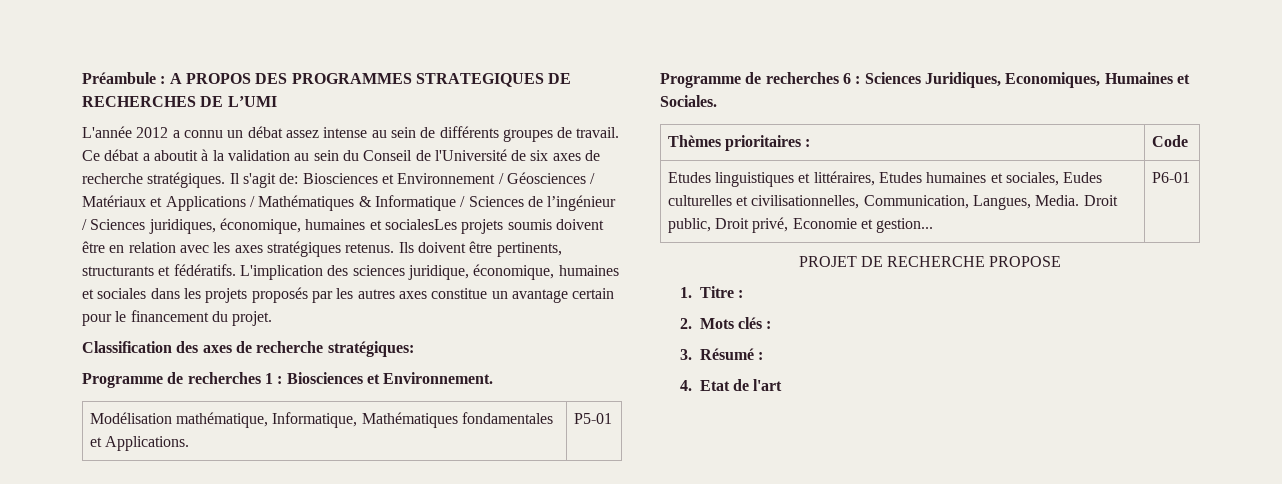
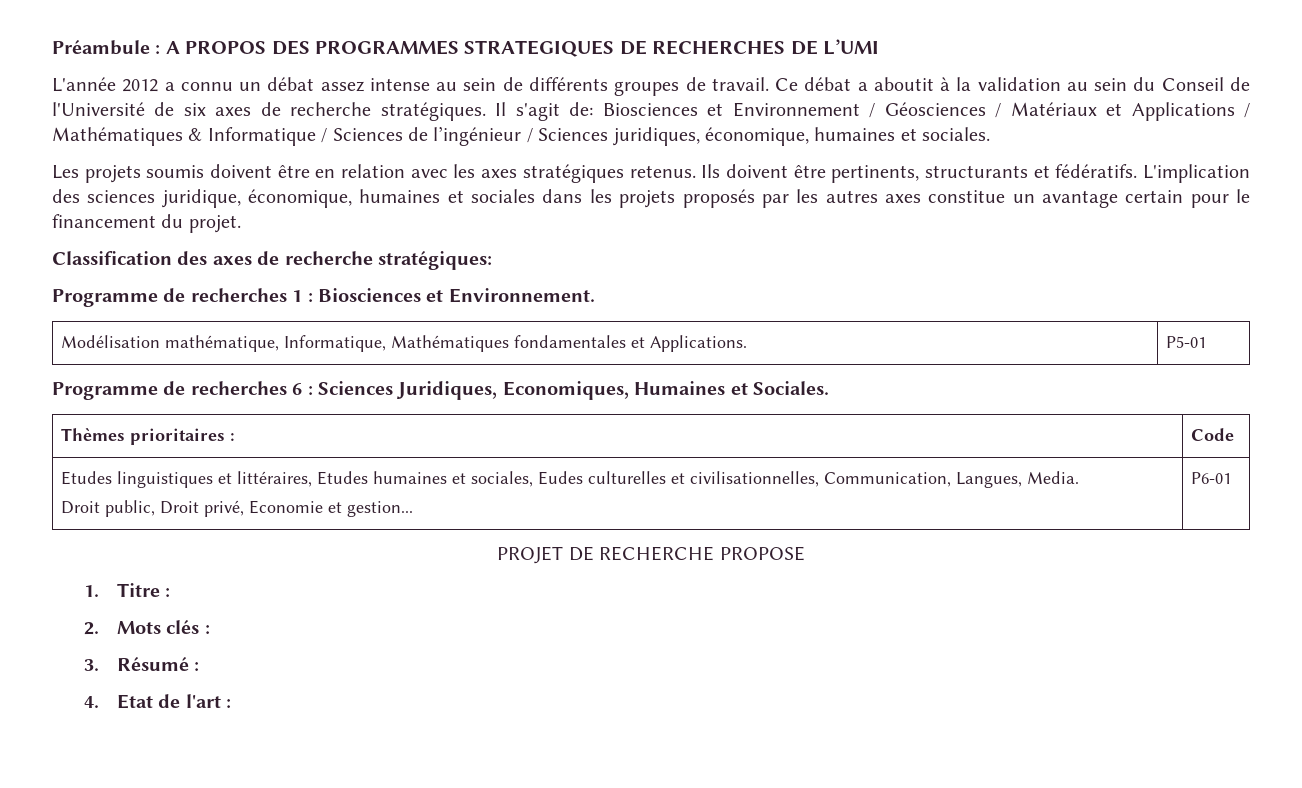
[384,219,457,230] socialesLes -> [922,127,991,141] [52,165,79,179] sociales. // Les
(1080, 200) none -> (1080, 477) //
(783, 385) none -> [225,699,231,708] :

